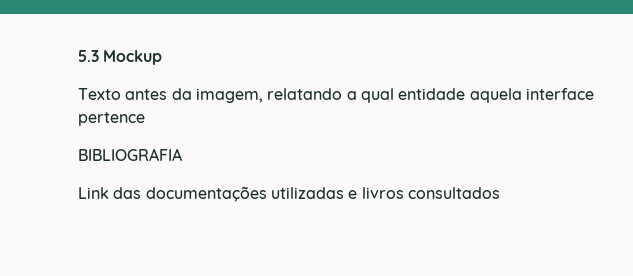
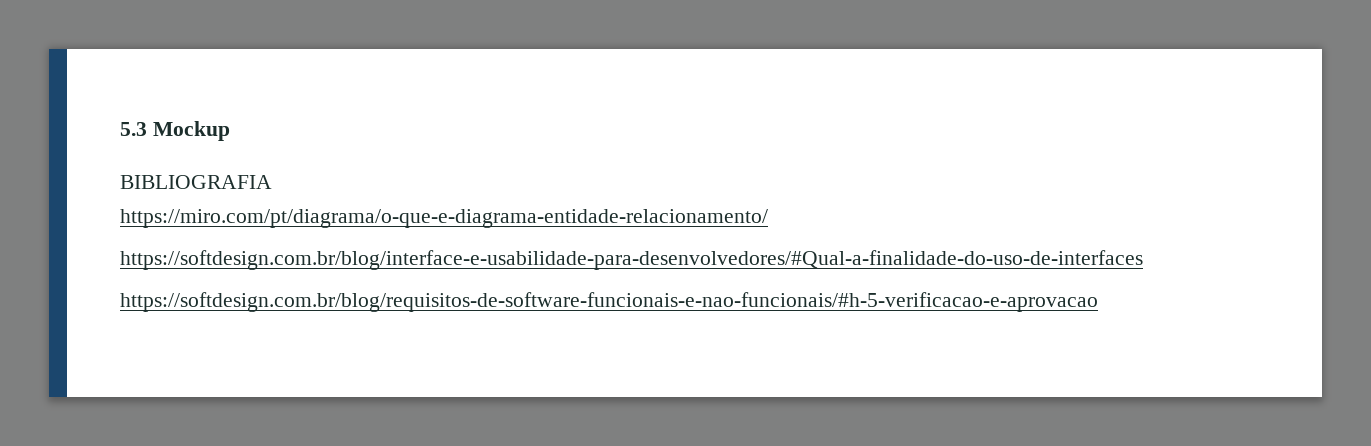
[78,88,594,103] [78,112,145,126] [78,148,182,161] [78,186,500,202] Texto antes da imagem, relatando a qual entidade aquela interface pertence // BIBLIOGRAFIA // Link das documentações utilizadas e livros consultados -> [120,175,272,189] [120,209,768,228] [120,250,1143,270] [120,292,1098,312] BIBLIOGRAFIA // https://miro.com/pt/diagrama/o-que-e-diagrama-entidade-relacionamento/ // https://softdesign.com.br/blog/interface-e-usabilidade-para-desenvolvedores/#Qual-a-finalidade-do-uso-de-interfaces // https://softdesign.com.br/blog/requisitos-de-software-funcionais-e-nao-funcionais/#h-5-verificacao-e-aprovacao

